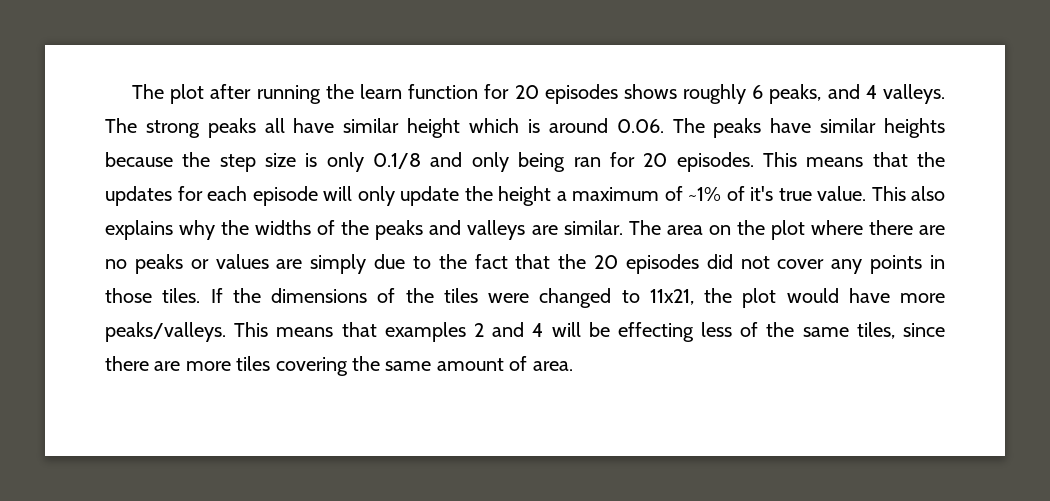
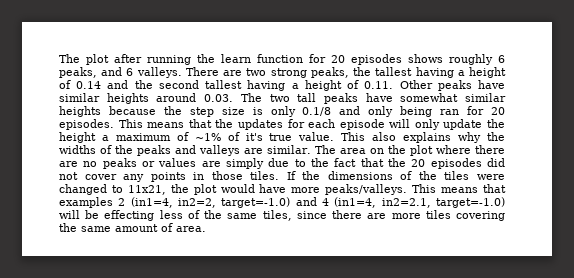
[865,84,945,104] [105,118,812,138] 4 valleys. The strong peaks all have similar height which is around 0.06. The peaks have -> [126,67,506,78] [59,80,505,91] [59,93,459,104] 6 valleys. There are two strong peaks, the tallest having a height of 0.14 and the second tallest having a height of 0.11. Other peaks have similar heights around 0.03. The two tall peaks have somewhat
[492,322,544,337] and 4 -> [130,197,505,208] (in1=4, in2=2, target=-1.0) and 4 (in1=4, in2=2.1, target=-1.0)

